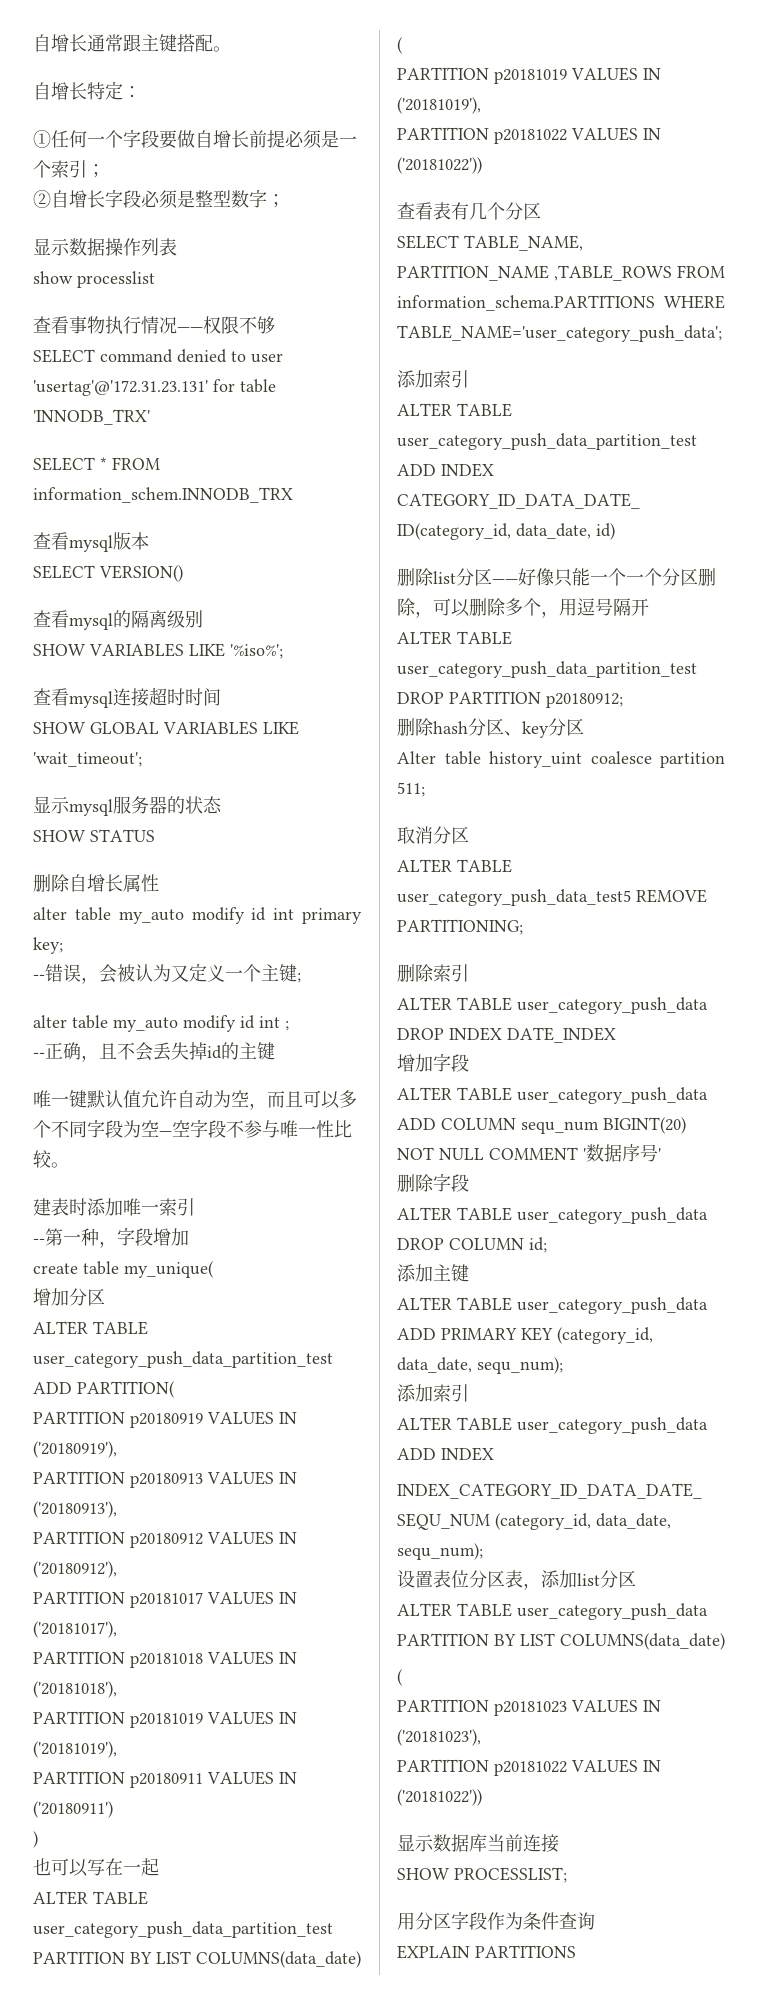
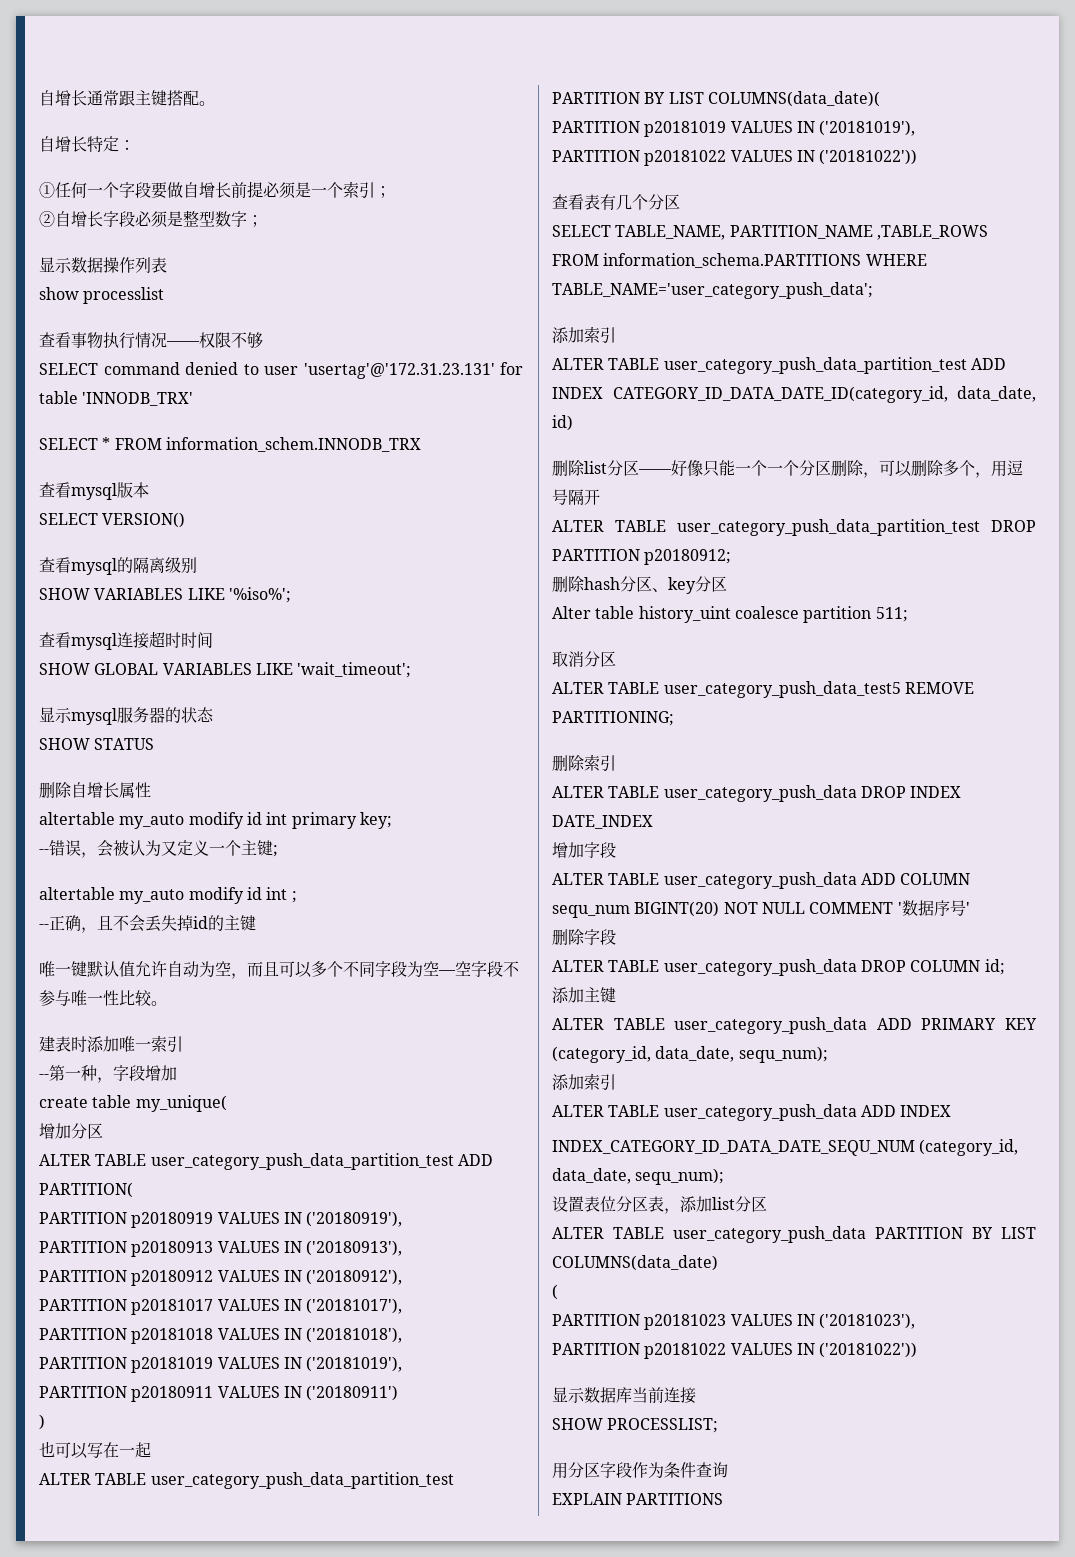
[33,907,111,921] alter table -> [39,812,115,825] altertable
[33,1015,108,1029] alter table -> [39,887,115,900] altertable
[196,1951,361,1968] [397,37,402,54] COLUMNS(data_date) ( -> [707,91,880,107] COLUMNS(data_date)(

